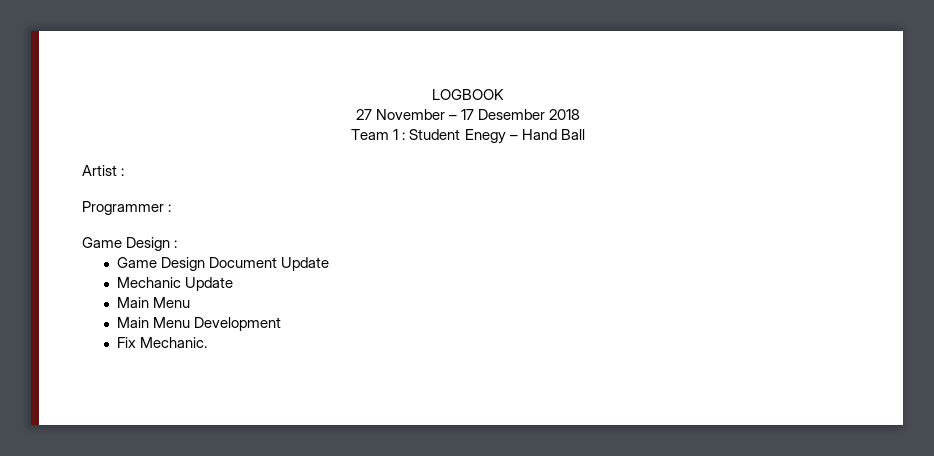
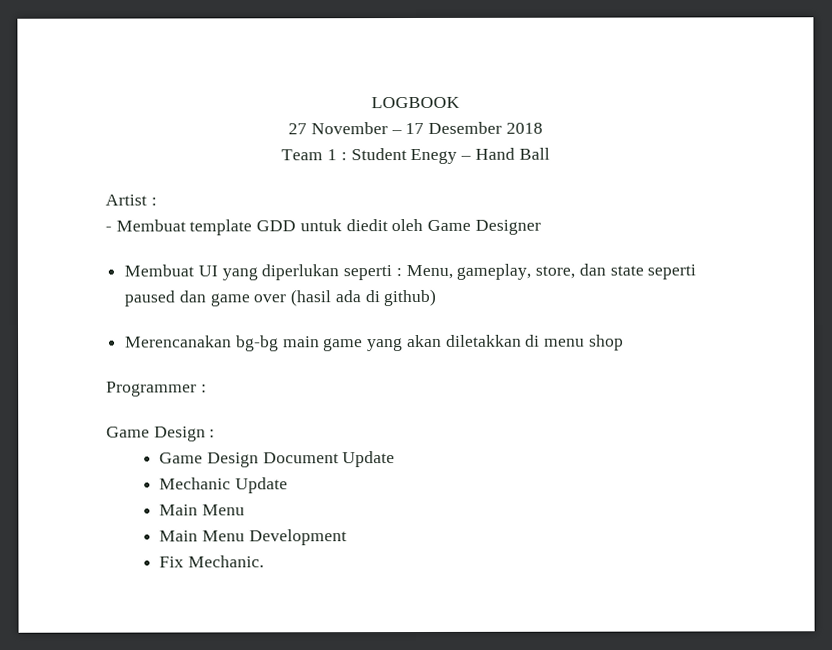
(125, 172) none -> [105,218,541,236] [124,263,697,281] [124,288,437,307] [125,334,624,352] // - Membuat template GDD untuk diedit oleh Game Designer // Membuat UI yang diperlukan seperti : Menu, gameplay, store, dan state seperti paused dan game over (hasil ada di github) // Merencanakan bg-bg main game yang akan diletakkan di menu shop

